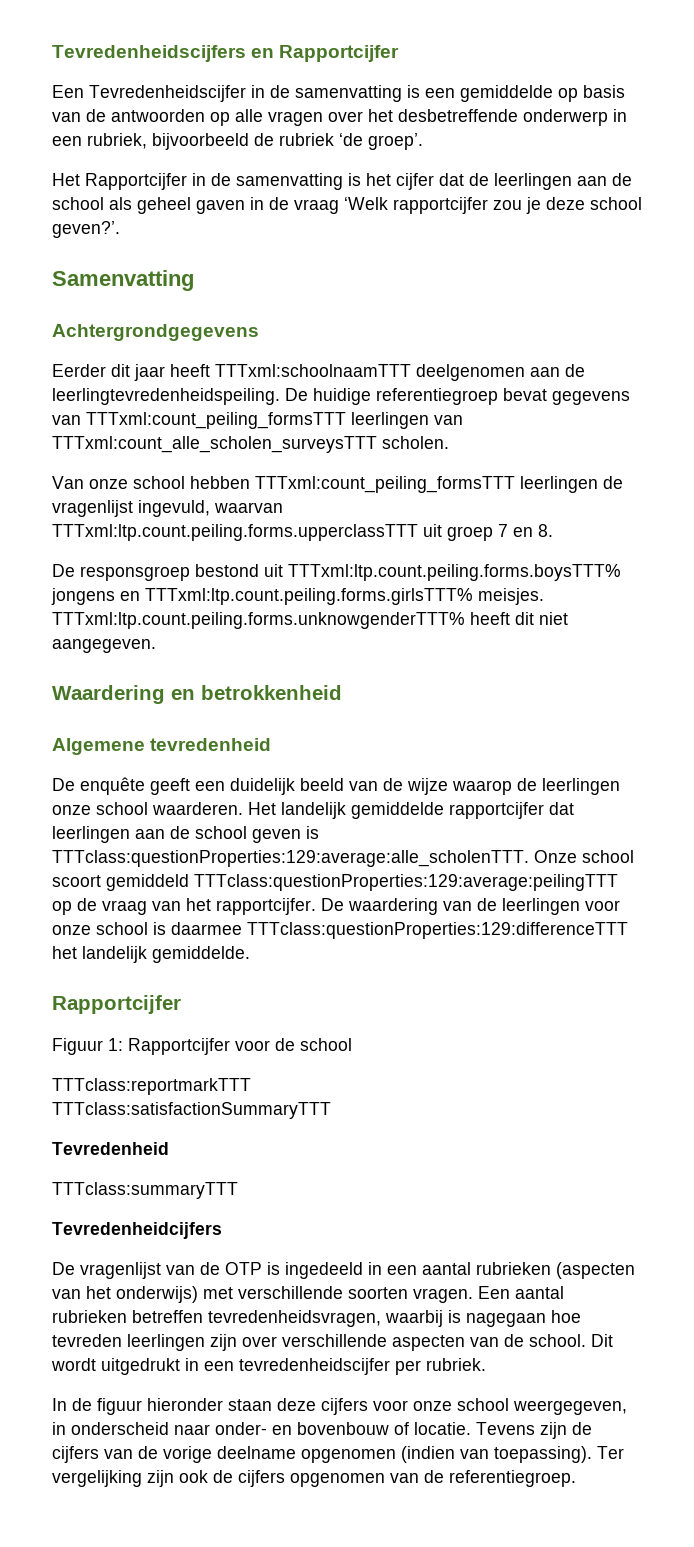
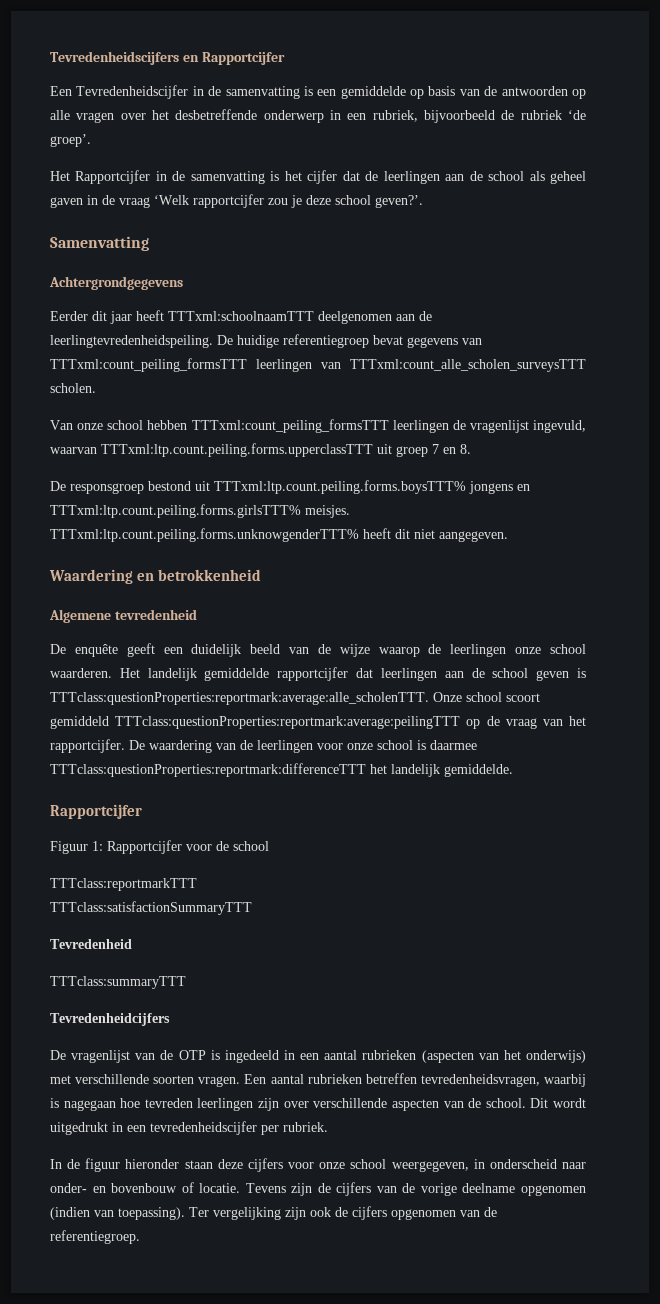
[52,850,529,867] TTTclass:questionProperties:129:average:alle_scholenTTT. -> [50,692,429,705] TTTclass:questionProperties:reportmark:average:alle_scholenTTT.
[194,874,618,891] TTTclass:questionProperties:129:average:peilingTTT -> [115,716,461,729] TTTclass:questionProperties:reportmark:average:peilingTTT
[247,922,628,939] TTTclass:questionProperties:129:differenceTTT -> [50,763,366,777] TTTclass:questionProperties:reportmark:differenceTTT

